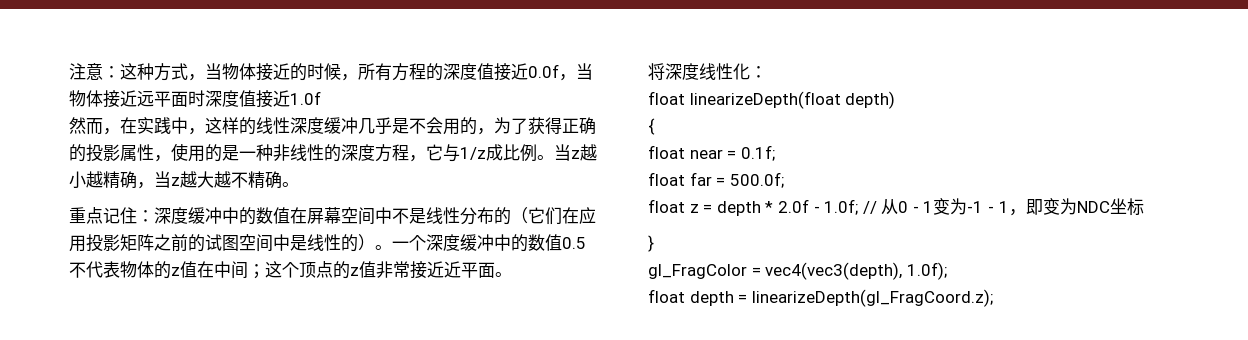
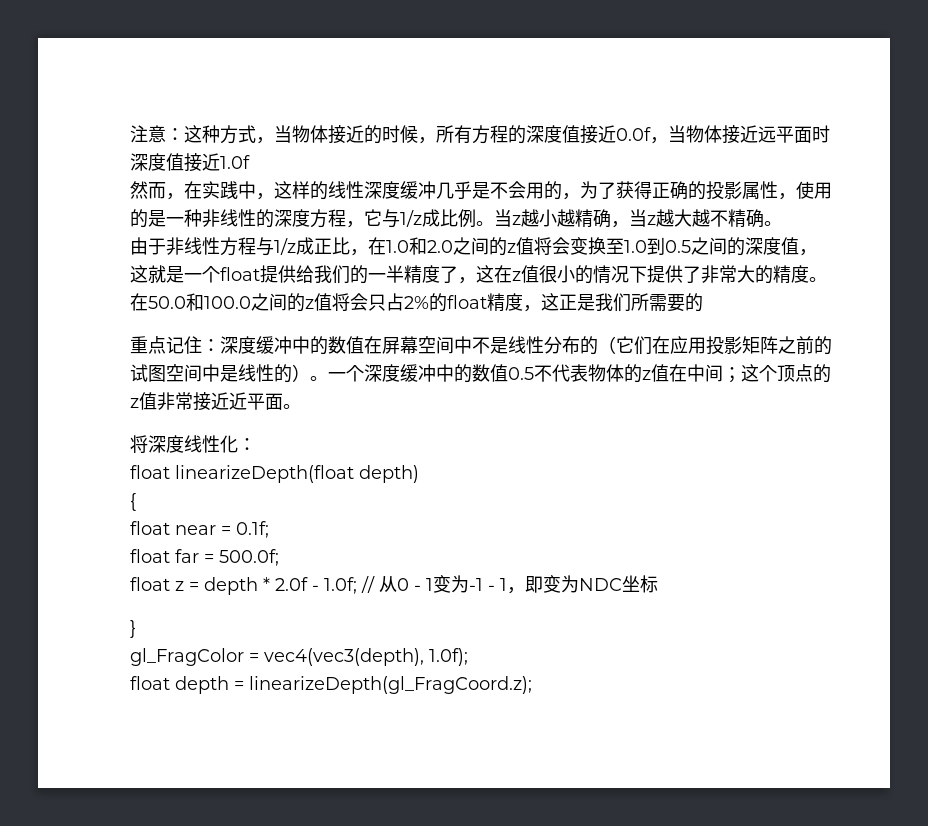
(299, 184) none -> [130,237,817,256] [130,265,827,284] [130,293,703,312] // 由于非线性方程与1/z成正比，在1.0和2.0之间的z值将会变换至1.0到0.5之间的深度值，这就是一个float提供给我们的一半精度了，这在z值很小的情况下提供了非常大的精度。在50.0和100.0之间的z值将会只占2%的float精度，这正是我们所需要的

